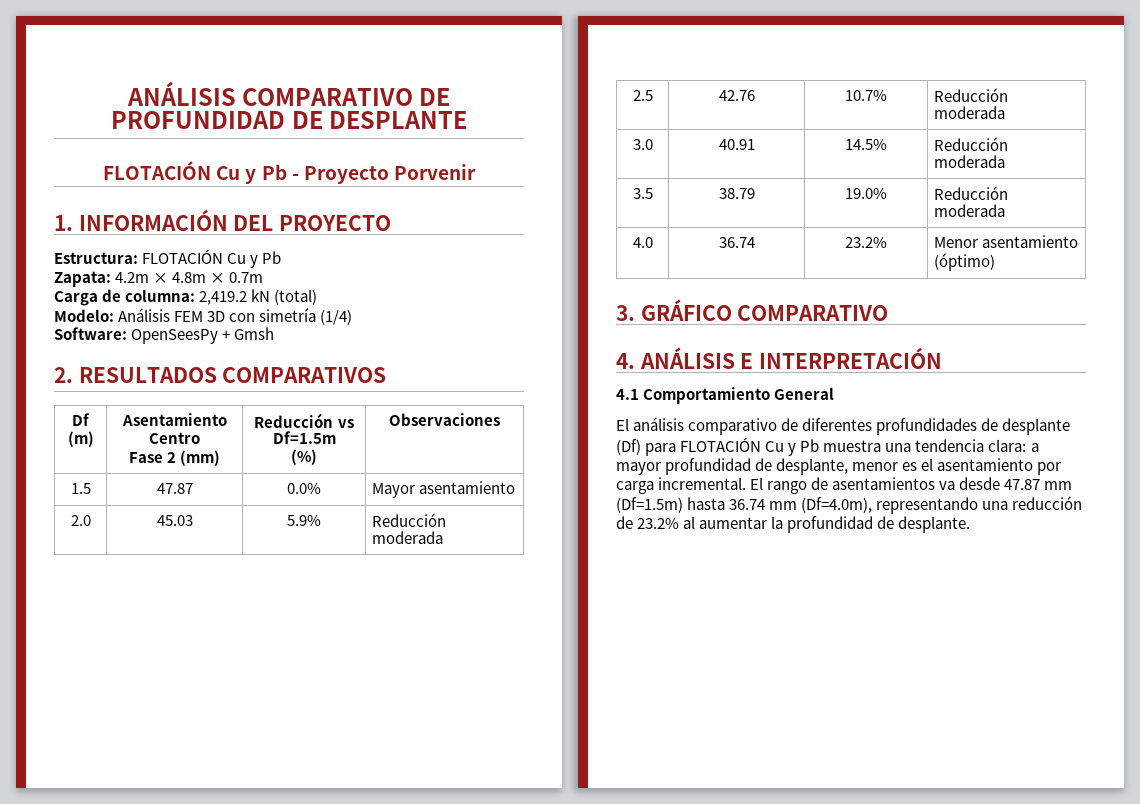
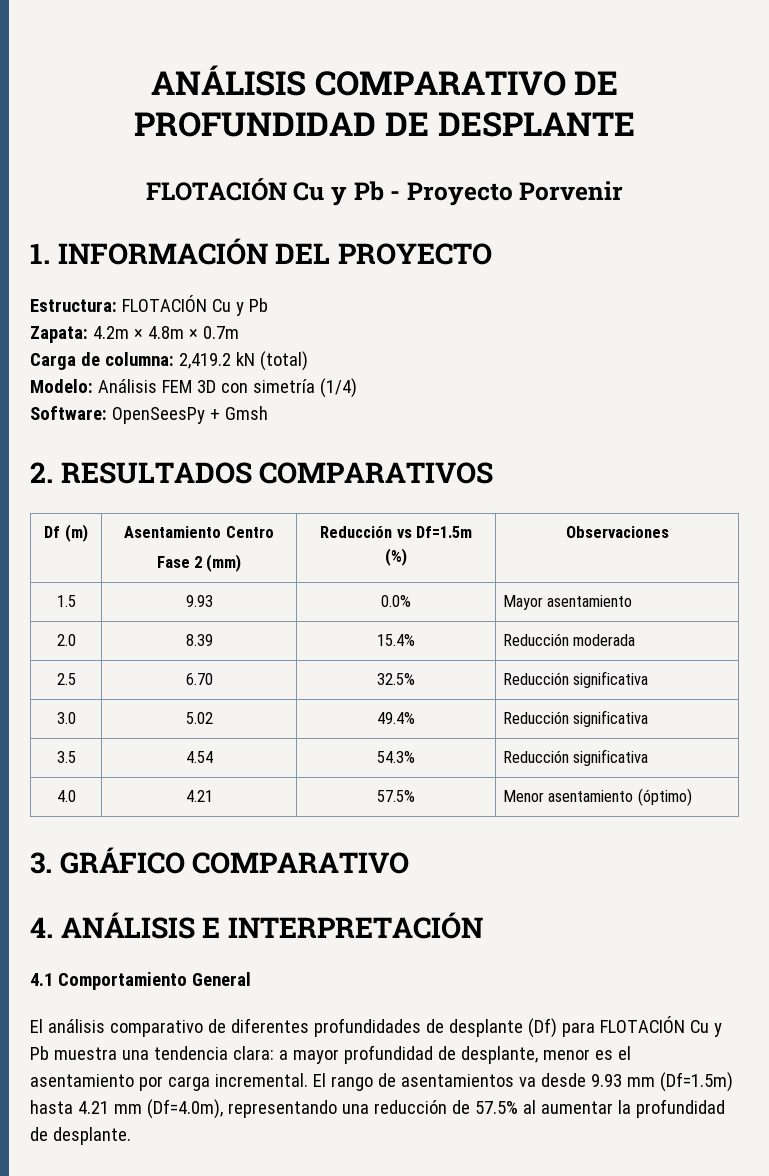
[156,483,193,494] 47.87 -> [185,595,213,607] 9.93
[156,515,193,526] [287,515,321,526] 45.03 | 5.9% -> [185,634,213,646] [377,634,415,646] 8.39 | 15.4%
[718,90,755,101] [845,90,887,101] [933,88,1008,102] [933,106,1005,119] 42.76 | 10.7% | Reducción moderada -> [185,673,213,685] [377,673,415,685] [502,671,649,688] 6.70 | 32.5% | Reducción significativa
[718,139,755,150] [845,139,887,150] [933,137,1008,151] [933,155,1005,168] 40.91 | 14.5% | Reducción moderada -> [185,712,213,724] [377,712,415,724] [502,710,649,727] 5.02 | 49.4% | Reducción significativa
[718,188,755,199] [845,188,887,199] [933,186,1008,200] [933,204,1005,217] 38.79 | 19.0% | Reducción moderada -> [185,751,213,763] [377,751,415,763] [502,749,649,766] 4.54 | 54.3% | Reducción significativa
[718,237,755,248] [845,237,887,248] 36.74 | 23.2% -> [185,790,213,802] [377,790,415,802] 4.21 | 57.5%
[1004,479,1041,490] 47.87 -> [590,1074,622,1087] 9.93
[729,499,766,510] 36.74 -> [77,1101,109,1114] 4.21
[637,518,680,529] 23.2% -> [474,1101,518,1114] 57.5%

